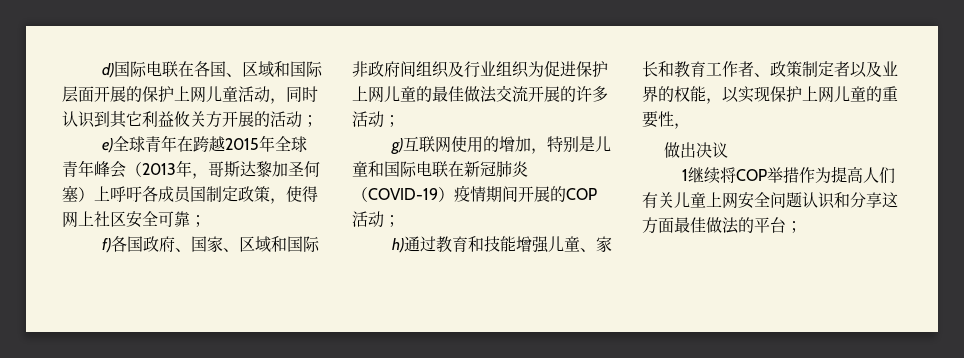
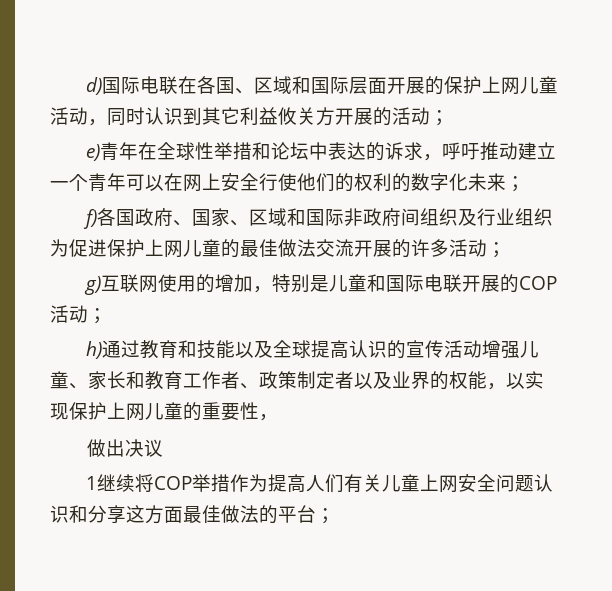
[112,135,307,152] [62,160,320,179] [62,185,318,204] [62,211,190,228] 全球青年在跨越2015年全球青年峰会（2013年，哥斯达黎加圣何塞）上呼吁各成员国制定政策，使得网上社区安全可靠 -> [99,142,556,161] [50,173,506,192] 青年在全球性举措和论坛中表达的诉求，呼吁推动建立一个青年可以在网上安全行使他们的权利的数字化未来
[448,161,529,177] [352,185,518,202] 在新冠肺炎（COVID-19）疫情期间 -> (462, 283) none
(516, 244) none -> [234,340,482,359] 以及全球提高认识的宣传活动

